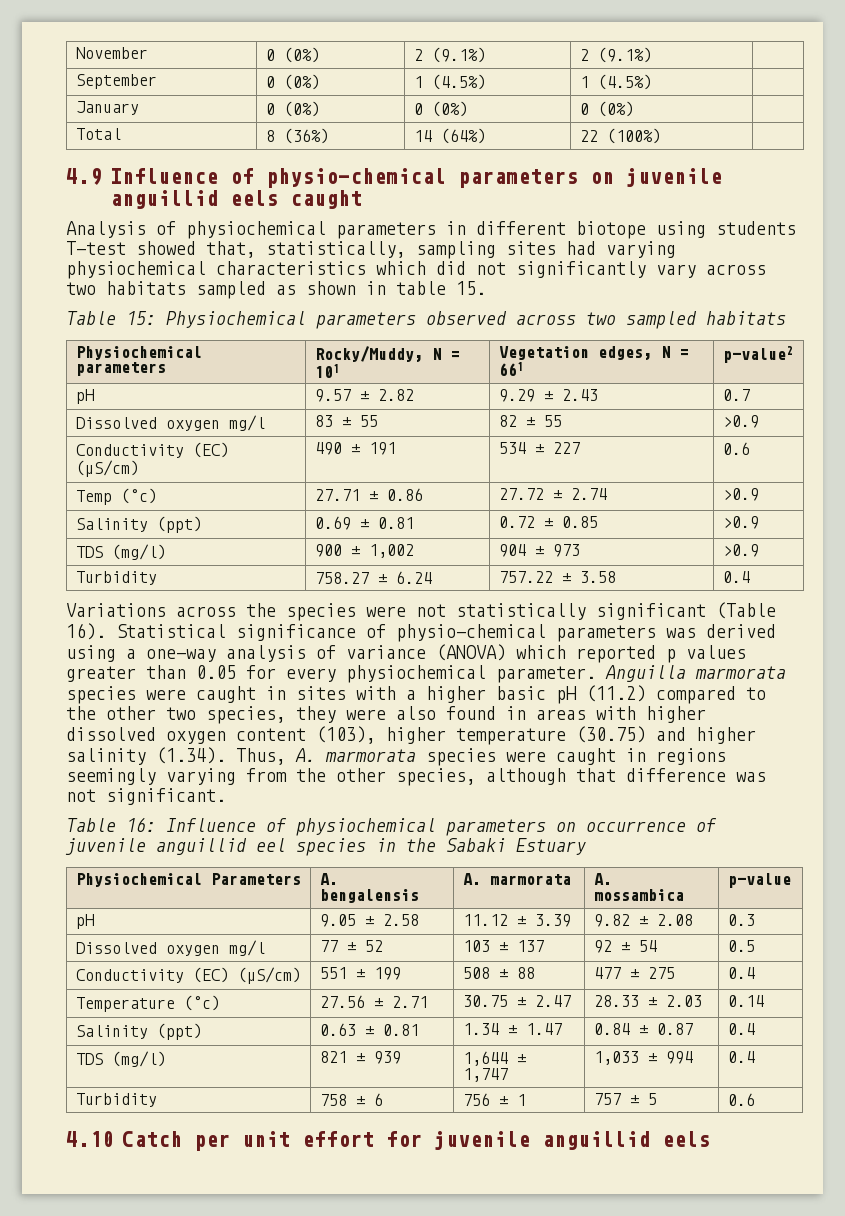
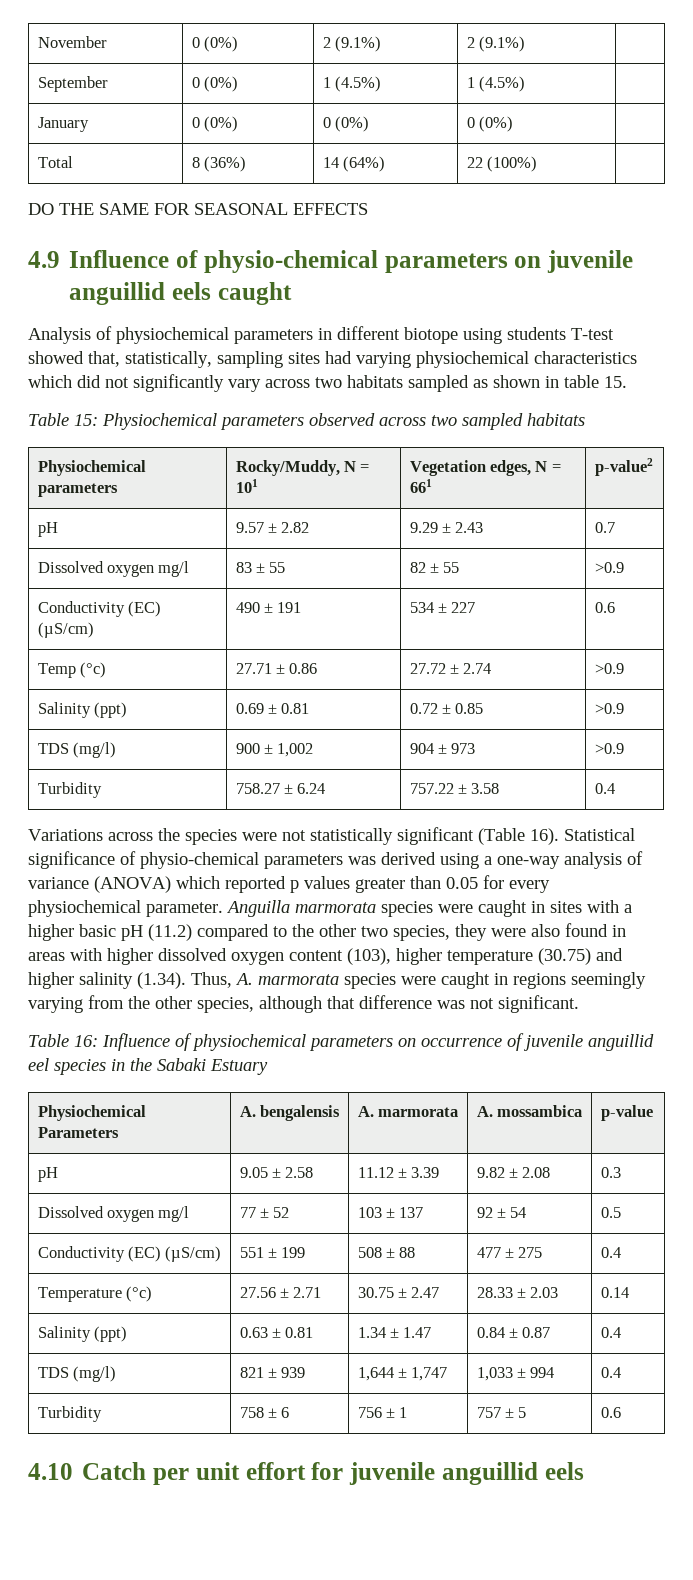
(661, 136) none -> [28,203,368,215] // DO THE SAME FOR SEASONAL EFFECTS

